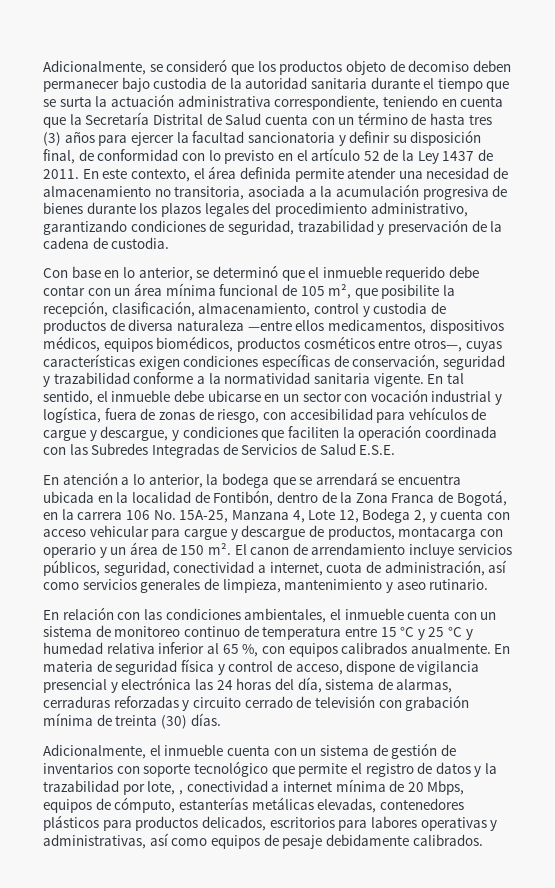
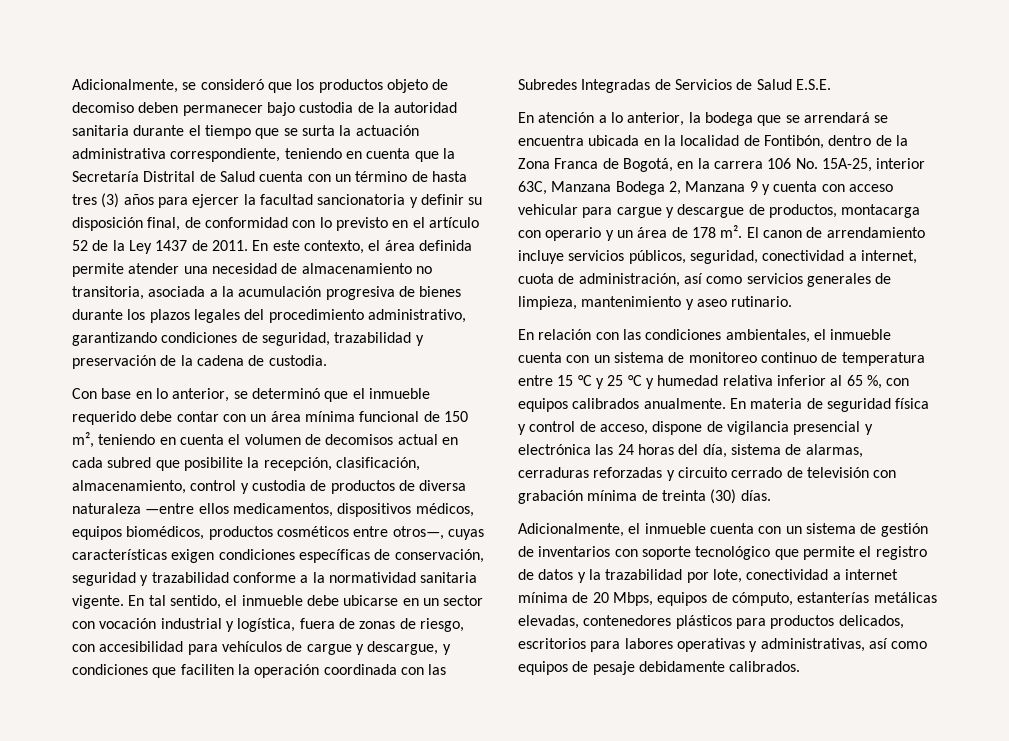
[300,284,352,299] 105 m², -> [443,411,468,422] [72,432,458,448] [72,457,152,468] 150 m², teniendo en cuenta el volumen de decomisos actual en cada subred
[231,508,427,523] Manzana 4, Lote 12, Bodega 2, -> [876,158,926,169] [518,181,758,195] interior 63C, Manzana Bodega 2, Manzana 9
[180,545,205,555] 150 -> [691,227,716,238] 178
[178,790,183,795] , -> (742, 576) none

